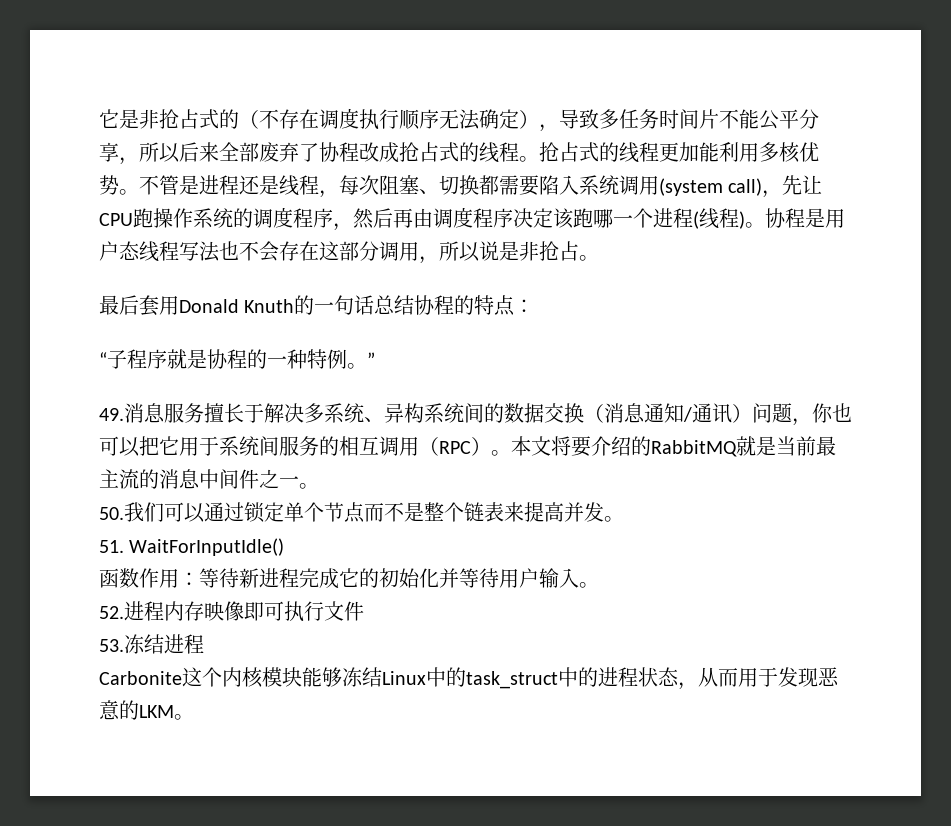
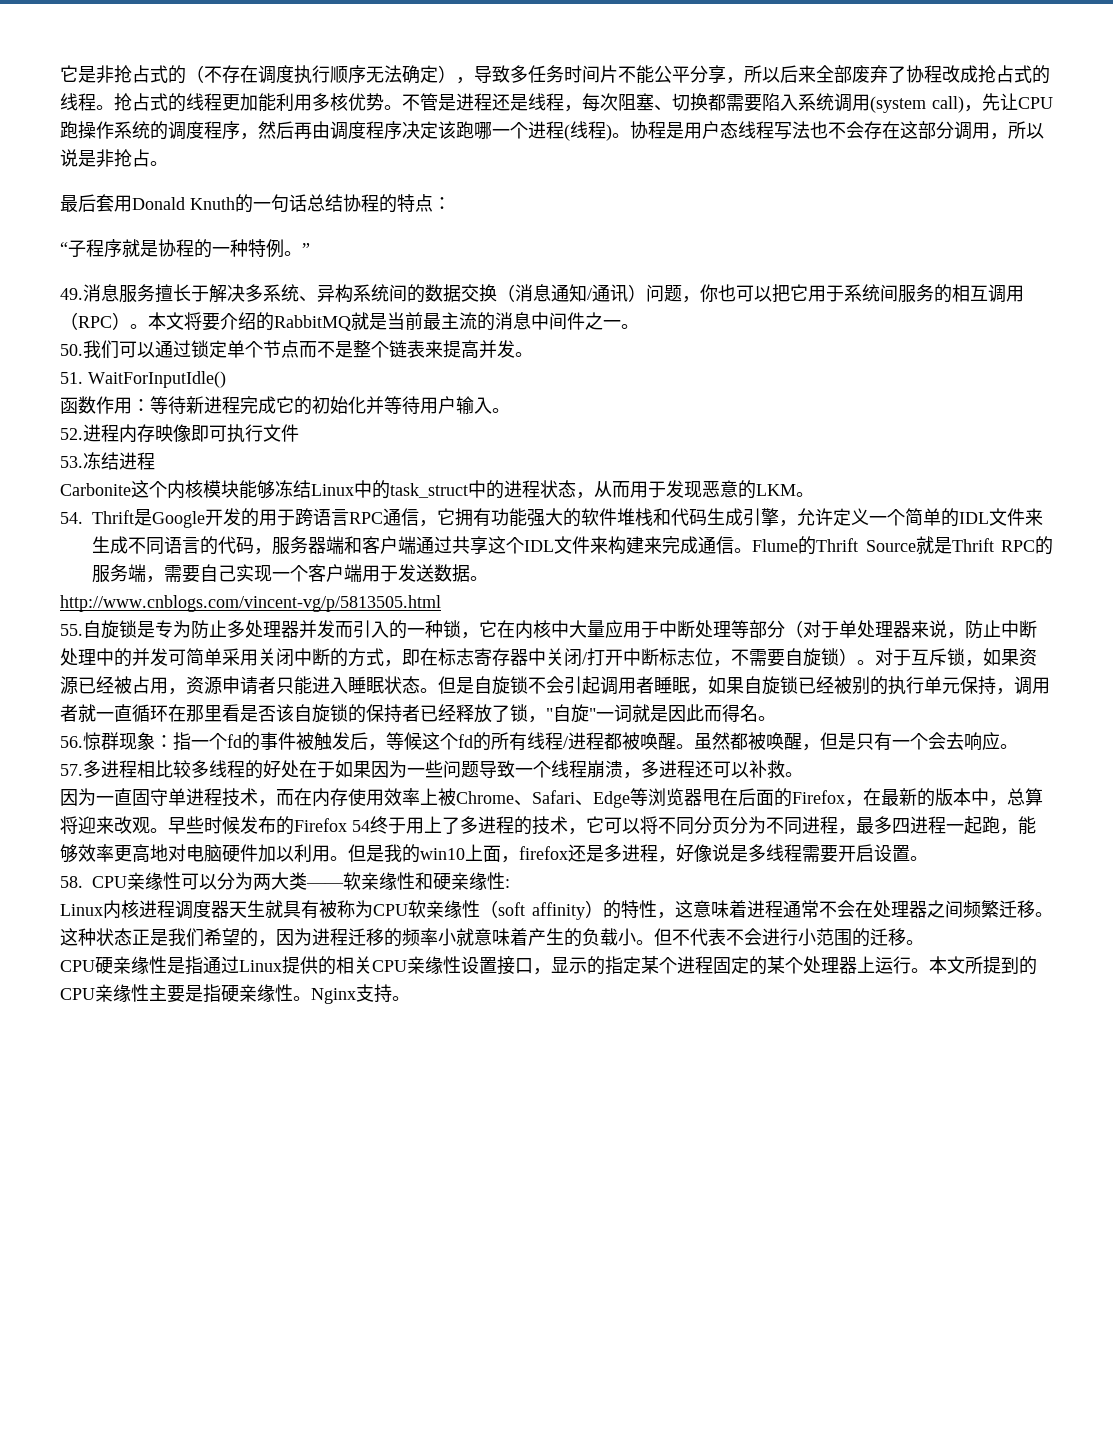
(194, 717) none -> [60,508,1043,528] [92,536,1053,555] [92,564,488,583] [60,595,441,612] [60,620,1037,639] [60,648,1037,667] [60,676,1050,695] [60,704,776,723] [60,732,1018,751] [60,760,803,779] [60,788,1043,808] [60,816,1036,835] [60,844,928,863] [60,872,510,890] [60,900,1053,920] [60,928,924,947] [60,956,1037,975] [60,984,410,1004] // 54. Thrift是Google开发的用于跨语言RPC通信，它拥有功能强大的软件堆栈和代码生成引擎，允许定义一个简单的IDL文件来生成不同语言的代码，服务器端和客户端通过共享这个IDL文件来构建来完成通信。Flume的Thrift Source就是Thrift RPC的服务端，需要自己实现一个客户端用于发送数据。 // http://www.cnblogs.com/vincent-vg/p/5813505.html // 55.自旋锁是专为防止多处理器并发而引入的一种锁，它在内核中大量应用于中断处理等部分（对于单处理器来说，防止中断处理中的并发可简单采用关闭中断的方式，即在标志寄存器中关闭/打开中断标志位，不需要自旋锁）。对于互斥锁，如果资源已经被占用，资源申请者只能进入睡眠状态。但是自旋锁不会引起调用者睡眠，如果自旋锁已经被别的执行单元保持，调用者就一直循环在那里看是否该自旋锁的保持者已经释放了锁，"自旋"一词就是因此而得名。 // 56.惊群现象：指一个fd的事件被触发后，等候这个fd的所有线程/进程都被唤醒。虽然都被唤醒，但是只有一个会去响应。 // 57.多进程相比较多线程的好处在于如果因为一些问题导致一个线程崩溃，多进程还可以补救。 // 因为一直固守单进程技术，而在内存使用效率上被Chrome、Safari、Edge等浏览器甩在后面的Firefox，在最新的版本中，总算将迎来改观。早些时候发布的Firefox 54终于用上了多进程的技术，它可以将不同分页分为不同进程，最多四进程一起跑，能够效率更高地对电脑硬件加以利用。但是我的win10上面，firefox还是多进程，好像说是多线程需要开启设置。 // 58. CPU亲缘性可以分为两大类——软亲缘性和硬亲缘性: // Linux内核进程调度器天生就具有被称为CPU软亲缘性（soft affinity）的特性，这意味着进程通常不会在处理器之间频繁迁移。这种状态正是我们希望的，因为进程迁移的频率小就意味着产生的负载小。但不代表不会进行小范围的迁移。 // CPU硬亲缘性是指通过Linux提供的相关CPU亲缘性设置接口，显示的指定某个进程固定的某个处理器上运行。本文所提到的CPU亲缘性主要是指硬亲缘性。Nginx支持。

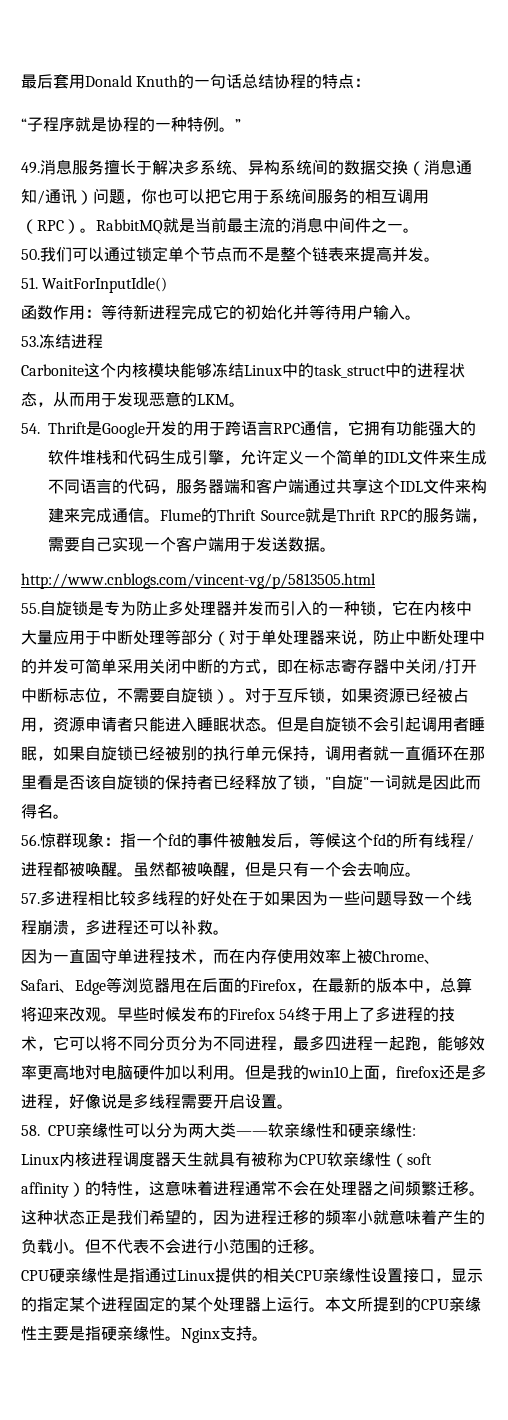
[60,65,1050,84] [60,93,1053,113] [60,121,1044,141] [60,149,168,167] 它是非抢占式的（不存在调度执行顺序无法确定），导致多任务时间片不能公平分享，所以后来全部废弃了协程改成抢占式的线程。抢占式的线程更加能利用多核优势。不管是进程还是线程，每次阻塞、切换都需要陷入系统调用(system call)，先让CPU跑操作系统的调度程序，然后再由调度程序决定该跑哪一个进程(线程)。协程是用户态线程写法也不会存在这部分调用，所以说是非抢占。 // -> (21, 81) none
[148,312,274,331] 本文将要介绍的 -> (96, 230) none
[60,424,299,443] // 52.进程内存映像即可执行文件 -> (421, 317) none

